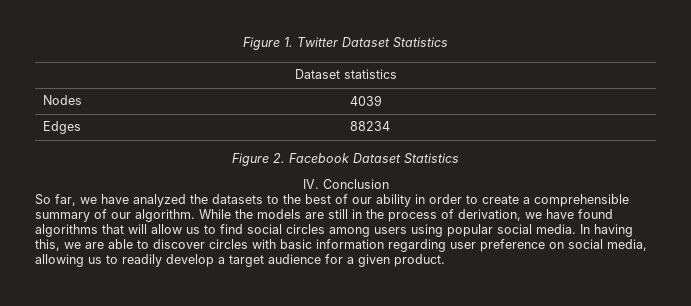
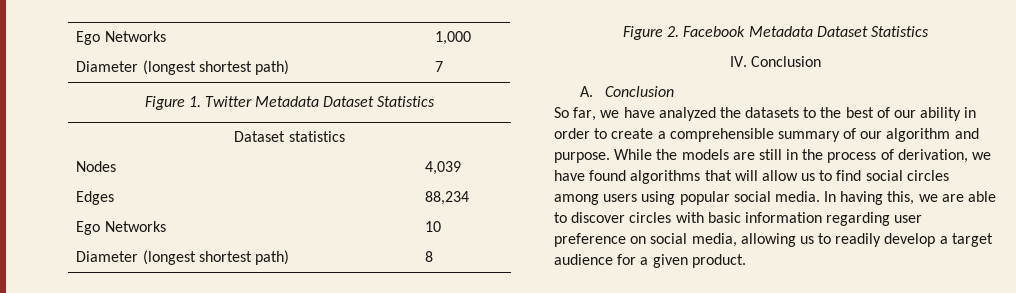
(243, 43) none -> [76,31,166,45] [435,31,472,45] [76,60,289,75] [435,61,444,72] Ego Networks | 1,000 // Diameter (longest shortest path) | 7 //
(338, 42) none -> [255,96,320,107] Metadata
[350,95,383,106] 4039 -> [425,161,462,175] 4,039
[350,121,391,131] 88234 -> [425,191,470,205] [76,221,166,235] [425,221,442,232] [76,250,289,265] [425,251,434,262] 88,234 // Ego Networks | 10 // Diameter (longest shortest path) | 8
(350, 158) none -> [748,26,813,37] Metadata
(389, 184) none -> [579,86,675,97] // A. Conclusion
[135,209,195,222] algorithm. -> [886,128,979,142] [554,152,610,163] algorithm and purpose.

